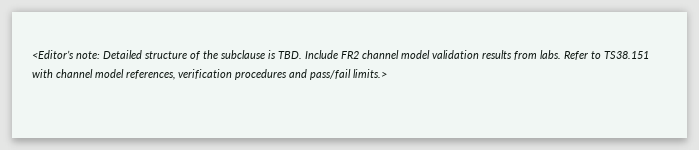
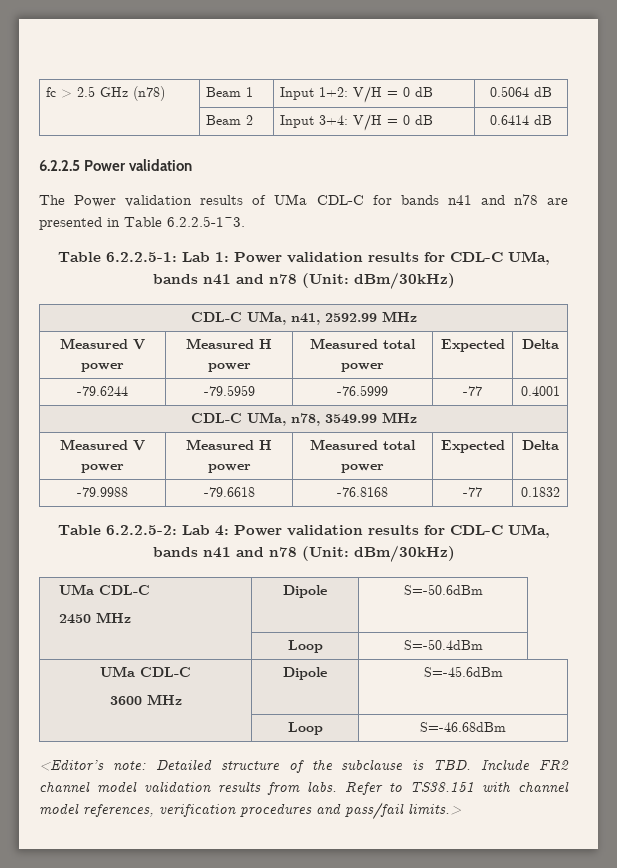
(32, 54) none -> [46,86,166,101] [206,87,254,97] [280,86,434,103] [490,86,552,97] [206,115,254,125] [280,114,434,131] [490,115,552,125] [39,159,193,171] [39,194,568,207] [39,216,245,230] [57,251,550,265] [152,272,455,289] [190,311,417,325] [60,338,145,350] [81,363,124,372] [186,338,272,349] [207,363,251,372] [310,338,416,349] [341,363,384,372] [440,339,505,352] [521,339,559,349] [77,386,128,396] [203,385,255,396] [337,385,388,396] [463,386,482,396] [520,386,560,396] [190,412,417,426] [60,439,145,451] [81,464,124,473] [186,439,272,450] [207,464,251,473] [310,439,416,450] [341,464,384,473] [440,440,505,453] [521,440,559,450] [77,487,128,497] [203,487,255,497] [337,487,388,497] [463,487,482,497] [520,487,560,497] [57,524,550,538] [152,545,455,562] [59,584,151,595] [59,612,132,624] [283,585,327,598] [403,584,483,595] [287,640,323,653] [403,639,483,650] [100,666,191,677] [109,694,182,705] [283,667,327,680] [423,666,503,677] [287,722,323,735] [420,722,506,732] fc > 2.5 GHz (n78) | Beam 1 | Input 1+2: V/H = 0 dB | 0.5064 dB // | Beam 2 | Input 3+4: V/H = 0 dB | 0.6414 dB // 6.2.2.5 Power validation // The Power validation results of UMa CDL-C for bands n41 and n78 are presented in Table 6.2.2.5-1~3. // Table 6.2.2.5-1: Lab 1: Power validation results for CDL-C UMa, bands n41 and n78 (Unit: dBm/30kHz) // CDL-C UMa, n41, 2592.99 MHz // Measured V power | Measured H power | Measured total power | Expected | Delta // -79.6244 | -79.5959 | -76.5999 | -77 | 0.4001 // CDL-C UMa, n78, 3549.99 MHz // Measured V power | Measured H power | Measured total power | Expected | Delta // -79.9988 | -79.6618 | -76.8168 | -77 | 0.1832 // Table 6.2.2.5-2: Lab 4: Power validation results for CDL-C UMa, bands n41 and n78 (Unit: dBm/30kHz) // UMa CDL-C // 2450 MHz | Dipole | S=-50.6dBm // | Loop | S=-50.4dBm // UMa CDL-C // 3600 MHz | Dipole | S=-45.6dBm // | Loop | S=-46.68dBm //

